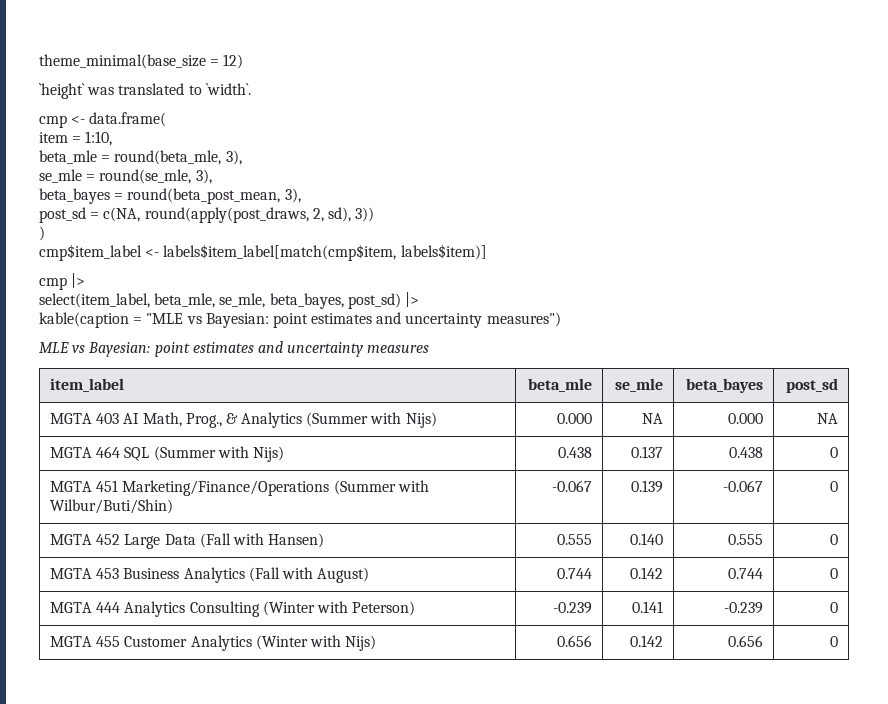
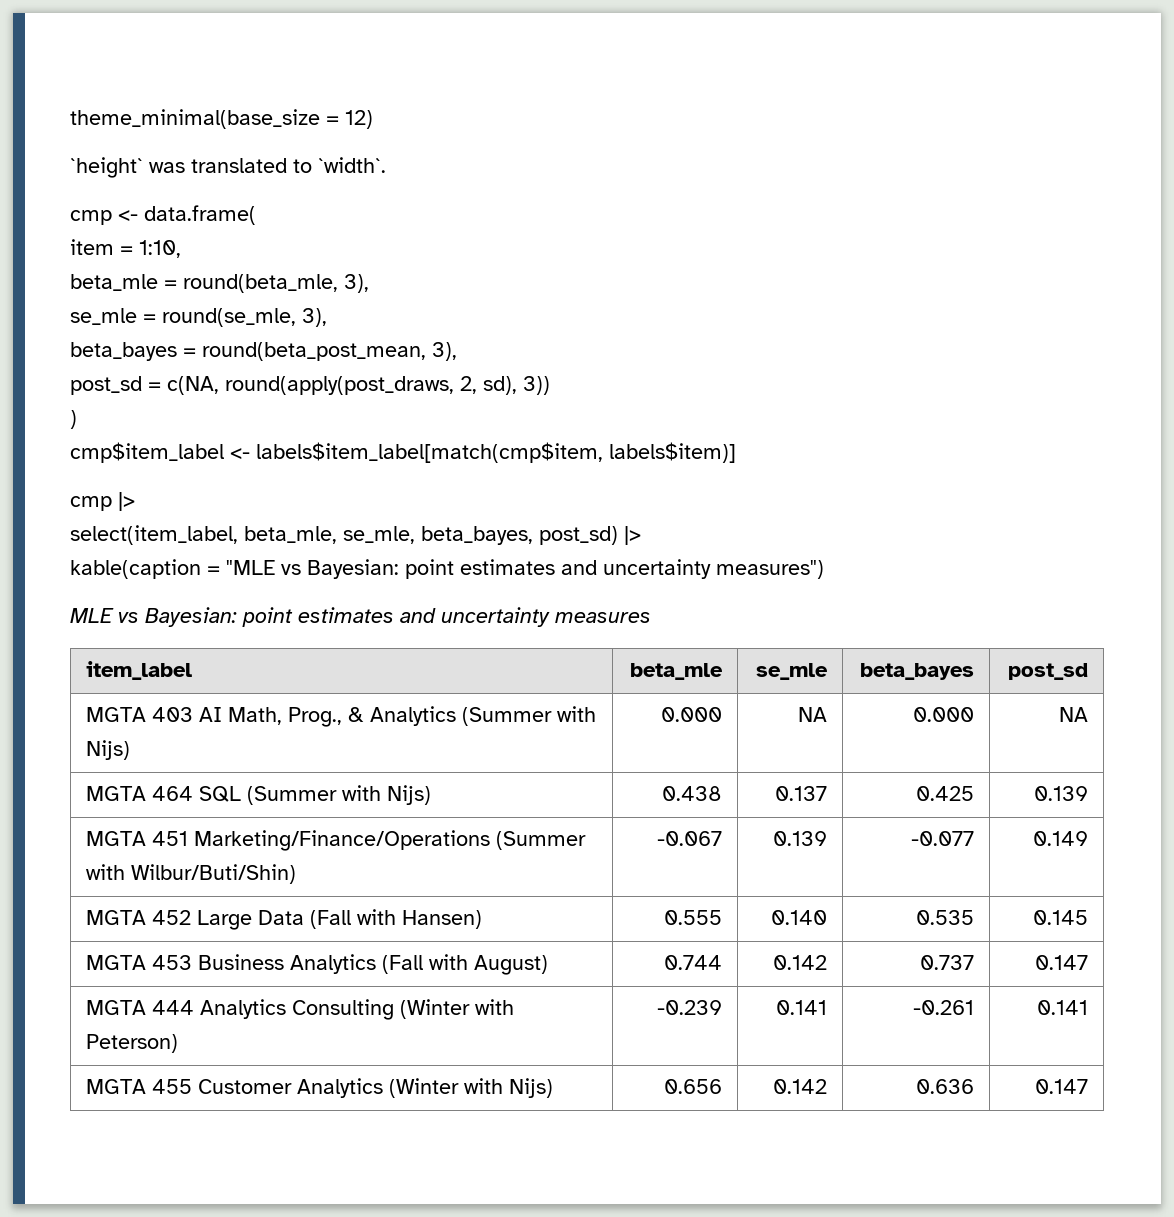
[729,447,764,458] [830,447,839,458] 0.438 | 0 -> [915,786,974,801] [1033,786,1088,801] 0.425 | 0.139
[723,480,764,492] [830,481,839,492] -0.067 | 0 -> [910,831,974,846] [1032,831,1088,846] -0.077 | 0.149
[728,534,764,545] [830,534,839,545] 0.555 | 0 -> [915,910,974,925] [1032,910,1088,925] 0.535 | 0.145
[728,568,764,579] [830,568,839,579] 0.744 | 0 -> [919,955,974,970] [1034,955,1088,970] 0.737 | 0.147
[724,602,764,614] [830,602,839,613] -0.239 | 0 -> [912,1000,974,1015] [1036,1000,1088,1015] -0.261 | 0.141
[728,635,764,647] [830,636,839,647] 0.656 | 0 -> [915,1079,974,1094] [1034,1079,1088,1094] 0.636 | 0.147

